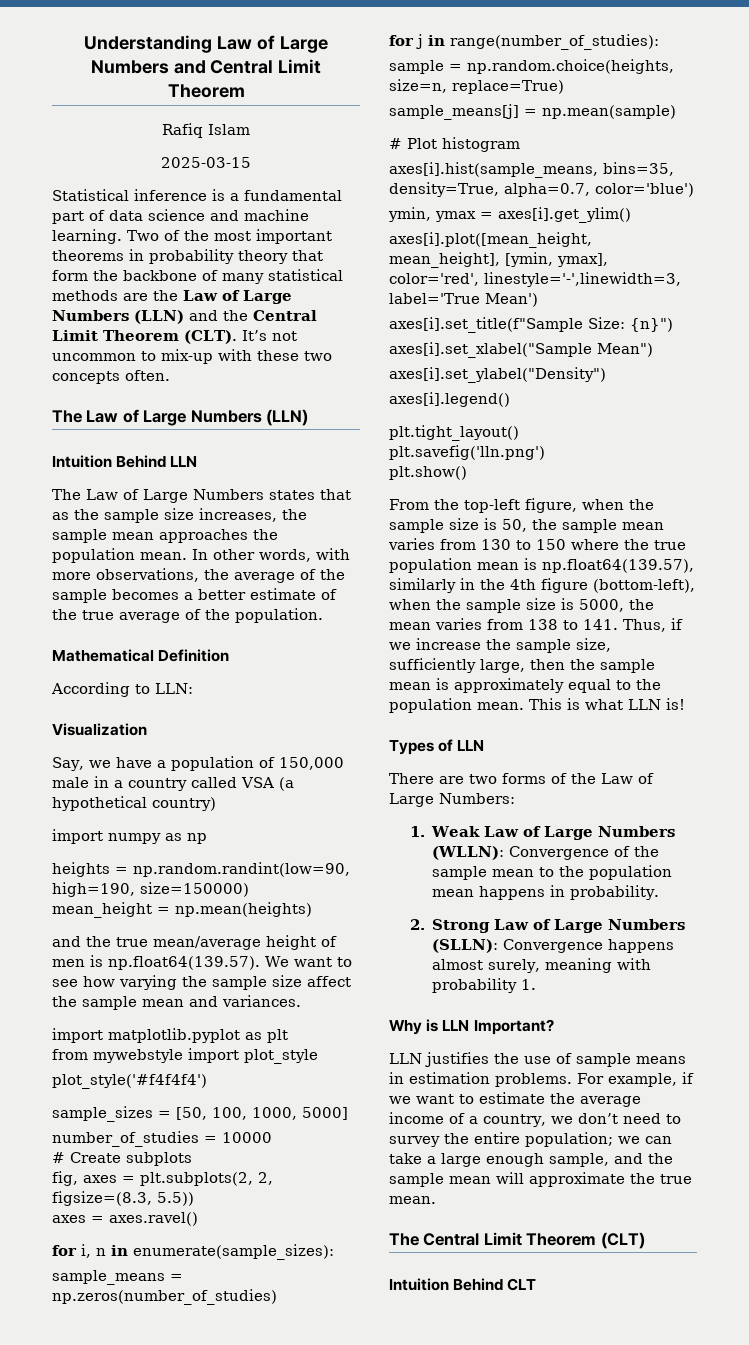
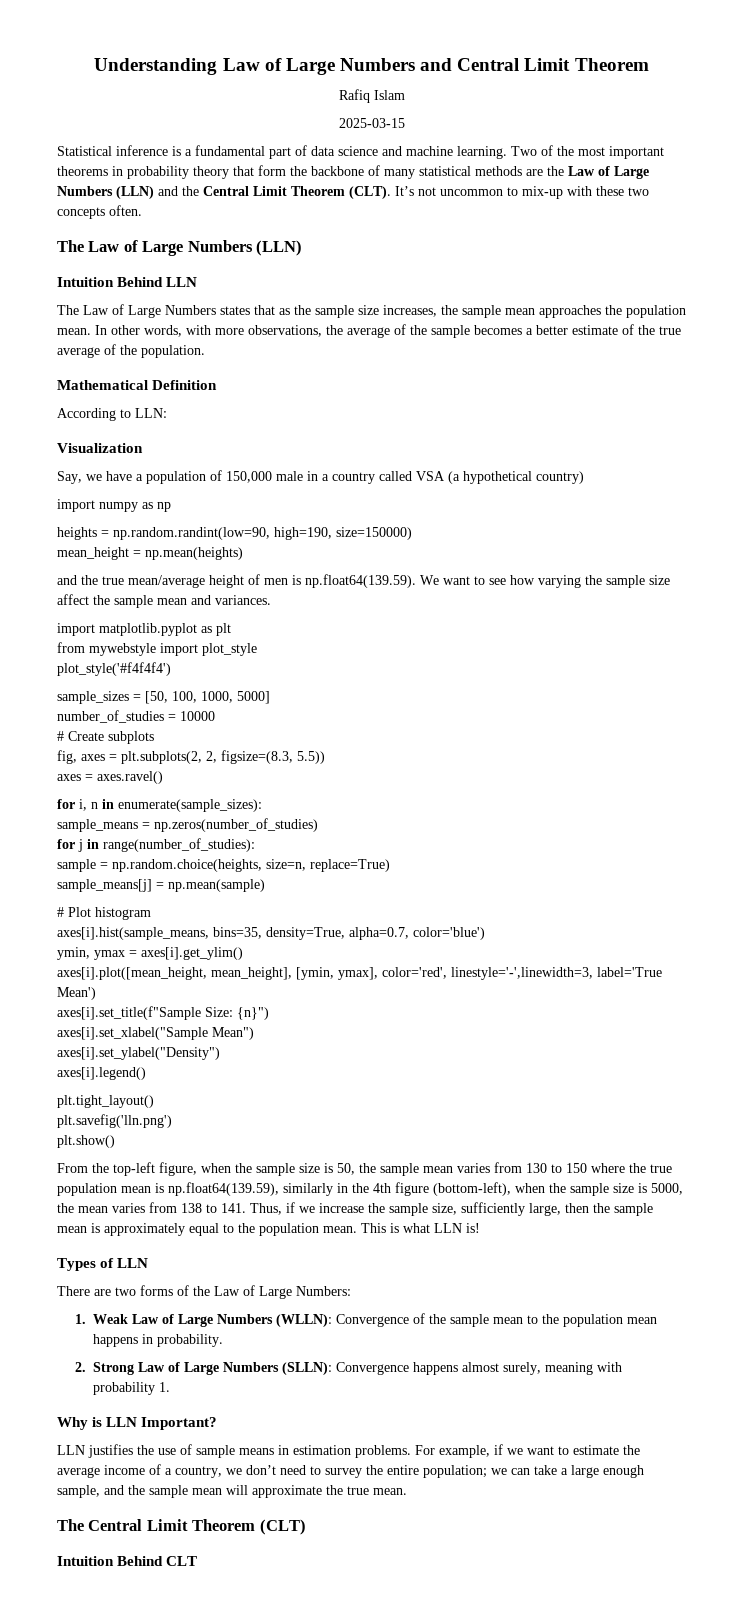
[108,956,260,970] np.float64(139.57). -> [305,574,416,588] np.float64(139.59).
[542,559,694,573] np.float64(139.57), -> [168,1182,279,1196] np.float64(139.59),

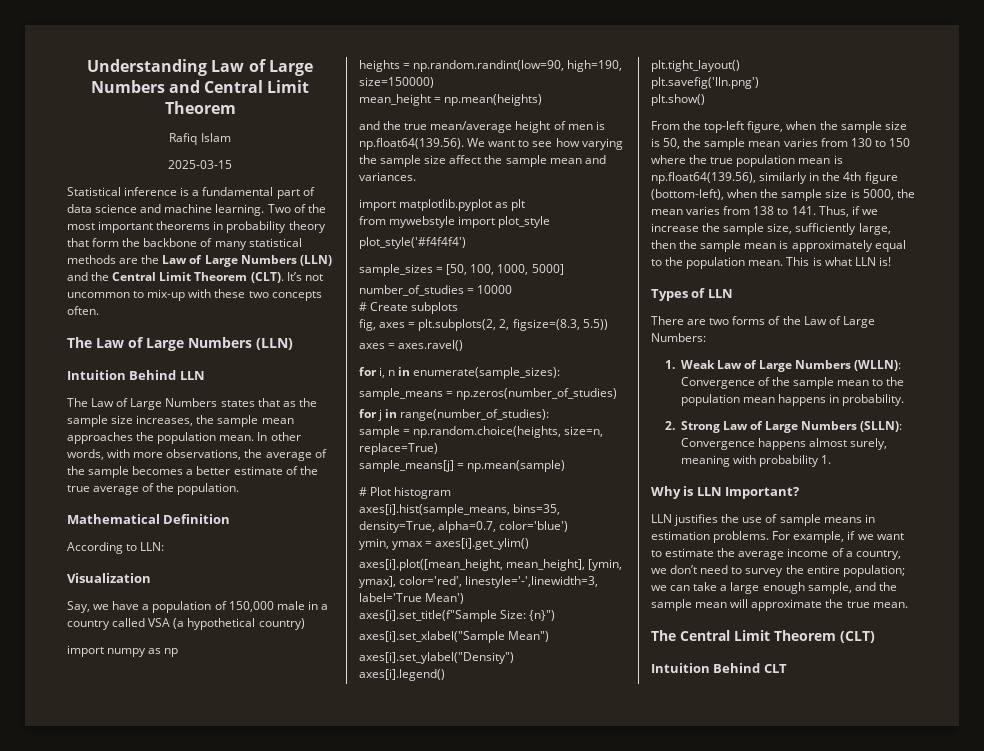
[305,574,416,588] np.float64(139.59). -> [359,138,464,150] np.float64(139.56).
[168,1182,279,1196] np.float64(139.59), -> [651,172,756,184] np.float64(139.56),

